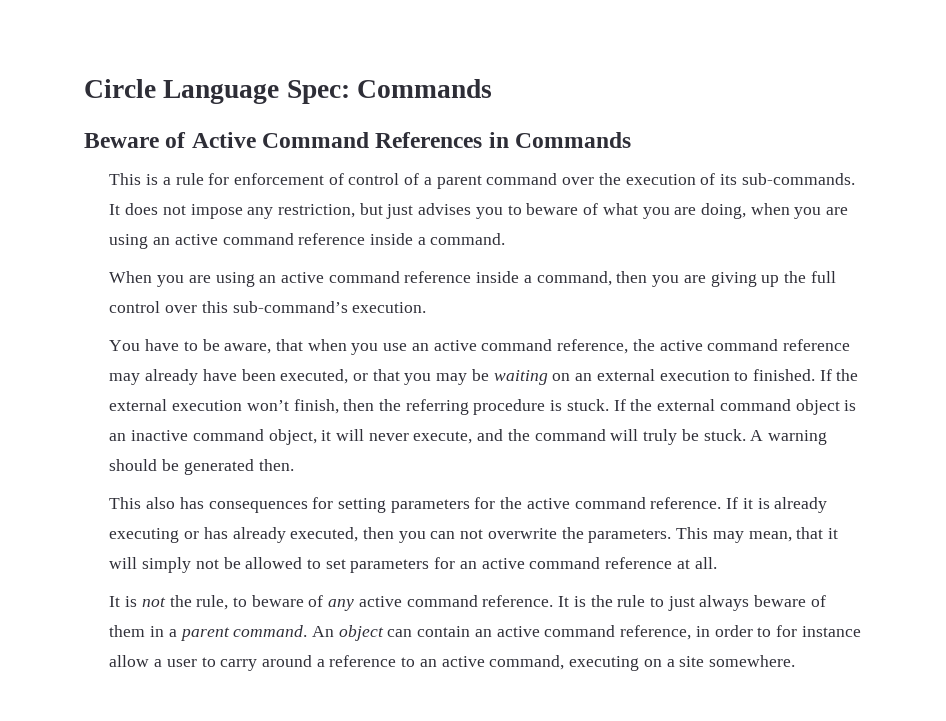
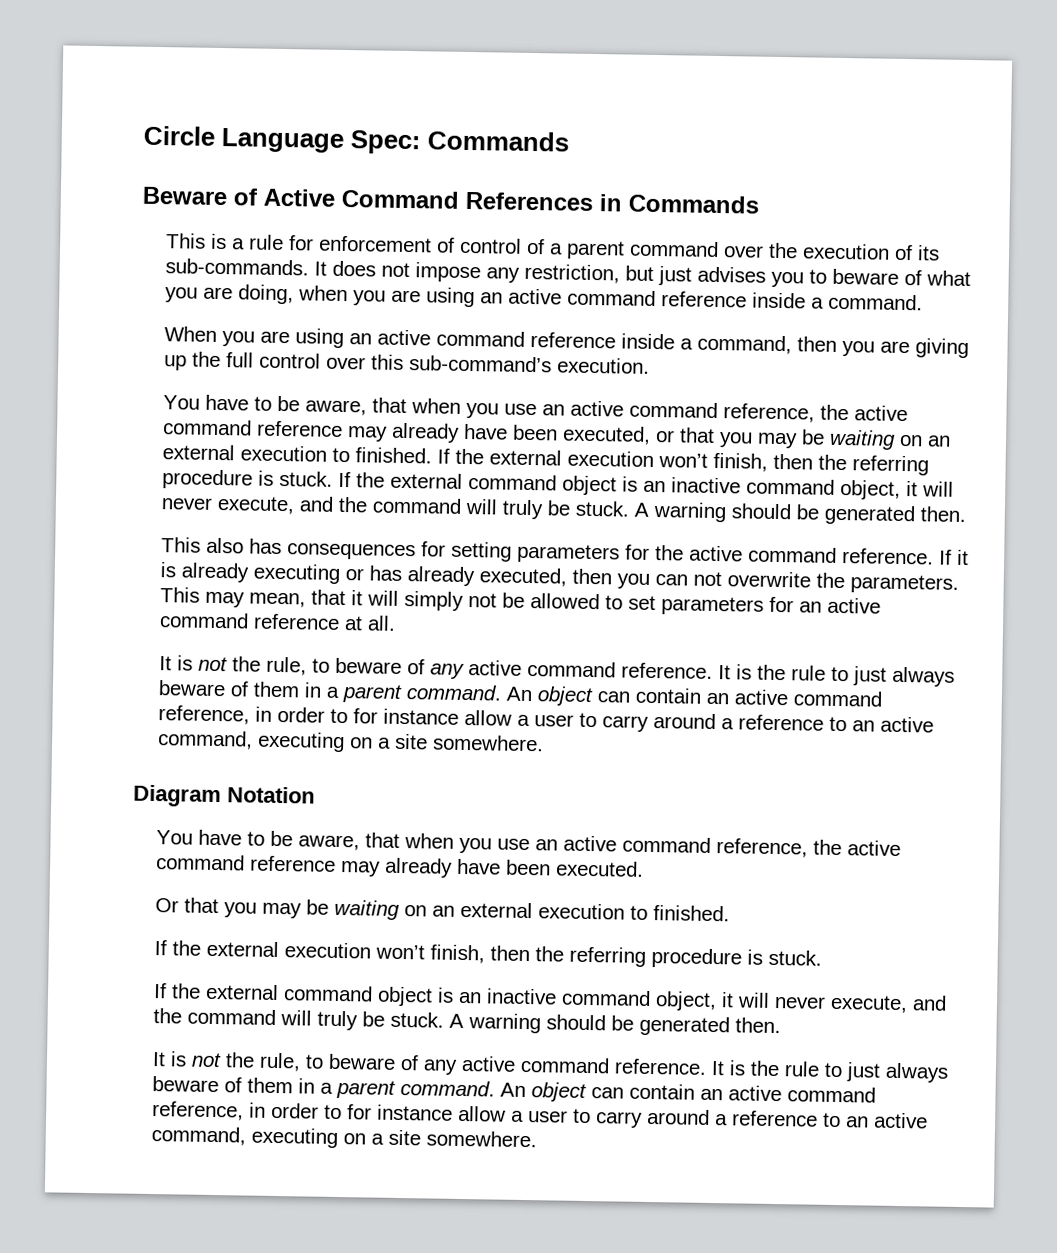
(796, 661) none -> [133,784,315,808] [155,829,901,858] [155,854,644,878] [154,897,730,922] [153,940,822,969] [152,983,947,1014] [152,1008,781,1037] [151,1051,949,1083] [151,1076,876,1103] [151,1101,928,1129] [150,1126,537,1149] // Diagram Notation // You have to be aware, that when you use an active command reference, the active command reference may already have been executed. // Or that you may be waiting on an external execution to finished. // If the external execution won’t finish, then the referring procedure is stuck. // If the external command object is an inactive command object, it will never execute, and the command will truly be stuck. A warning should be generated then. // It is not the rule, to beware of any active command reference. It is the rule to just always beware of them in a parent command. An object can contain an active command reference, in order to for instance allow a user to carry around a reference to an active command, executing on a site somewhere.

